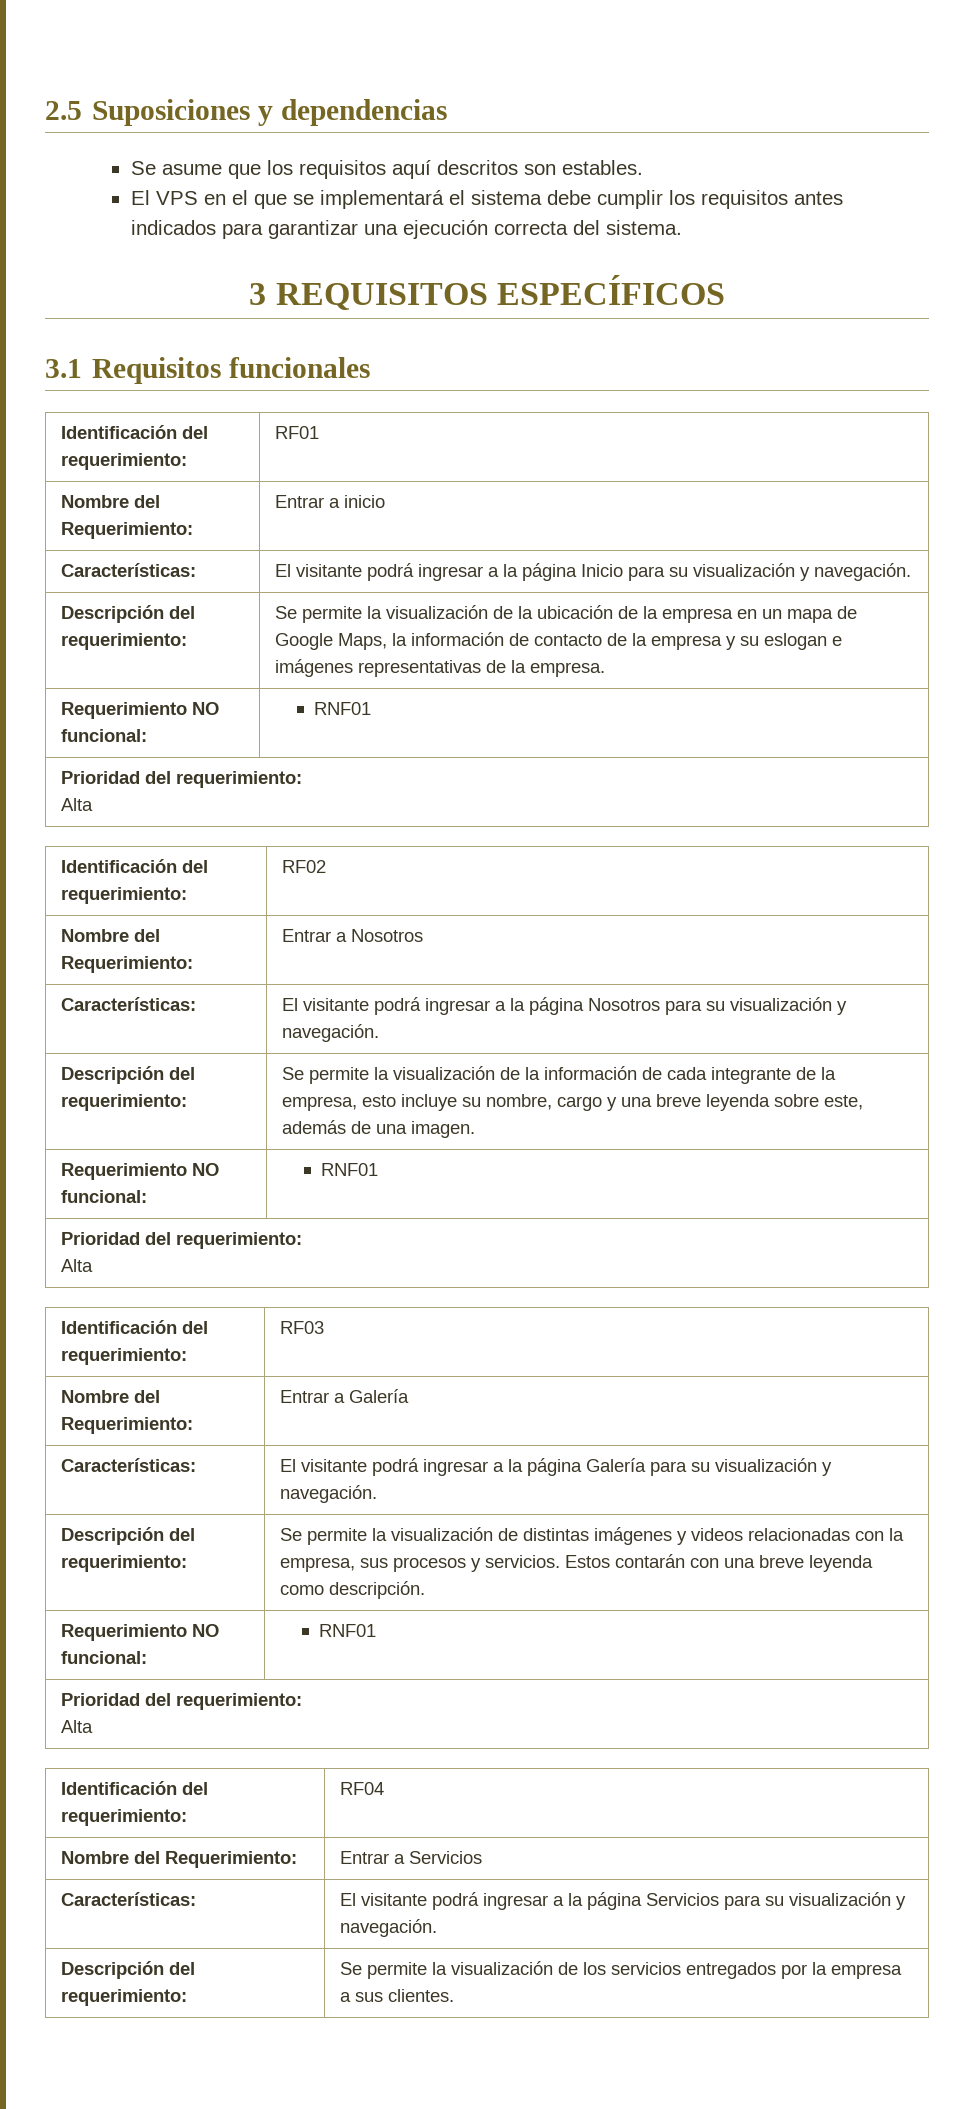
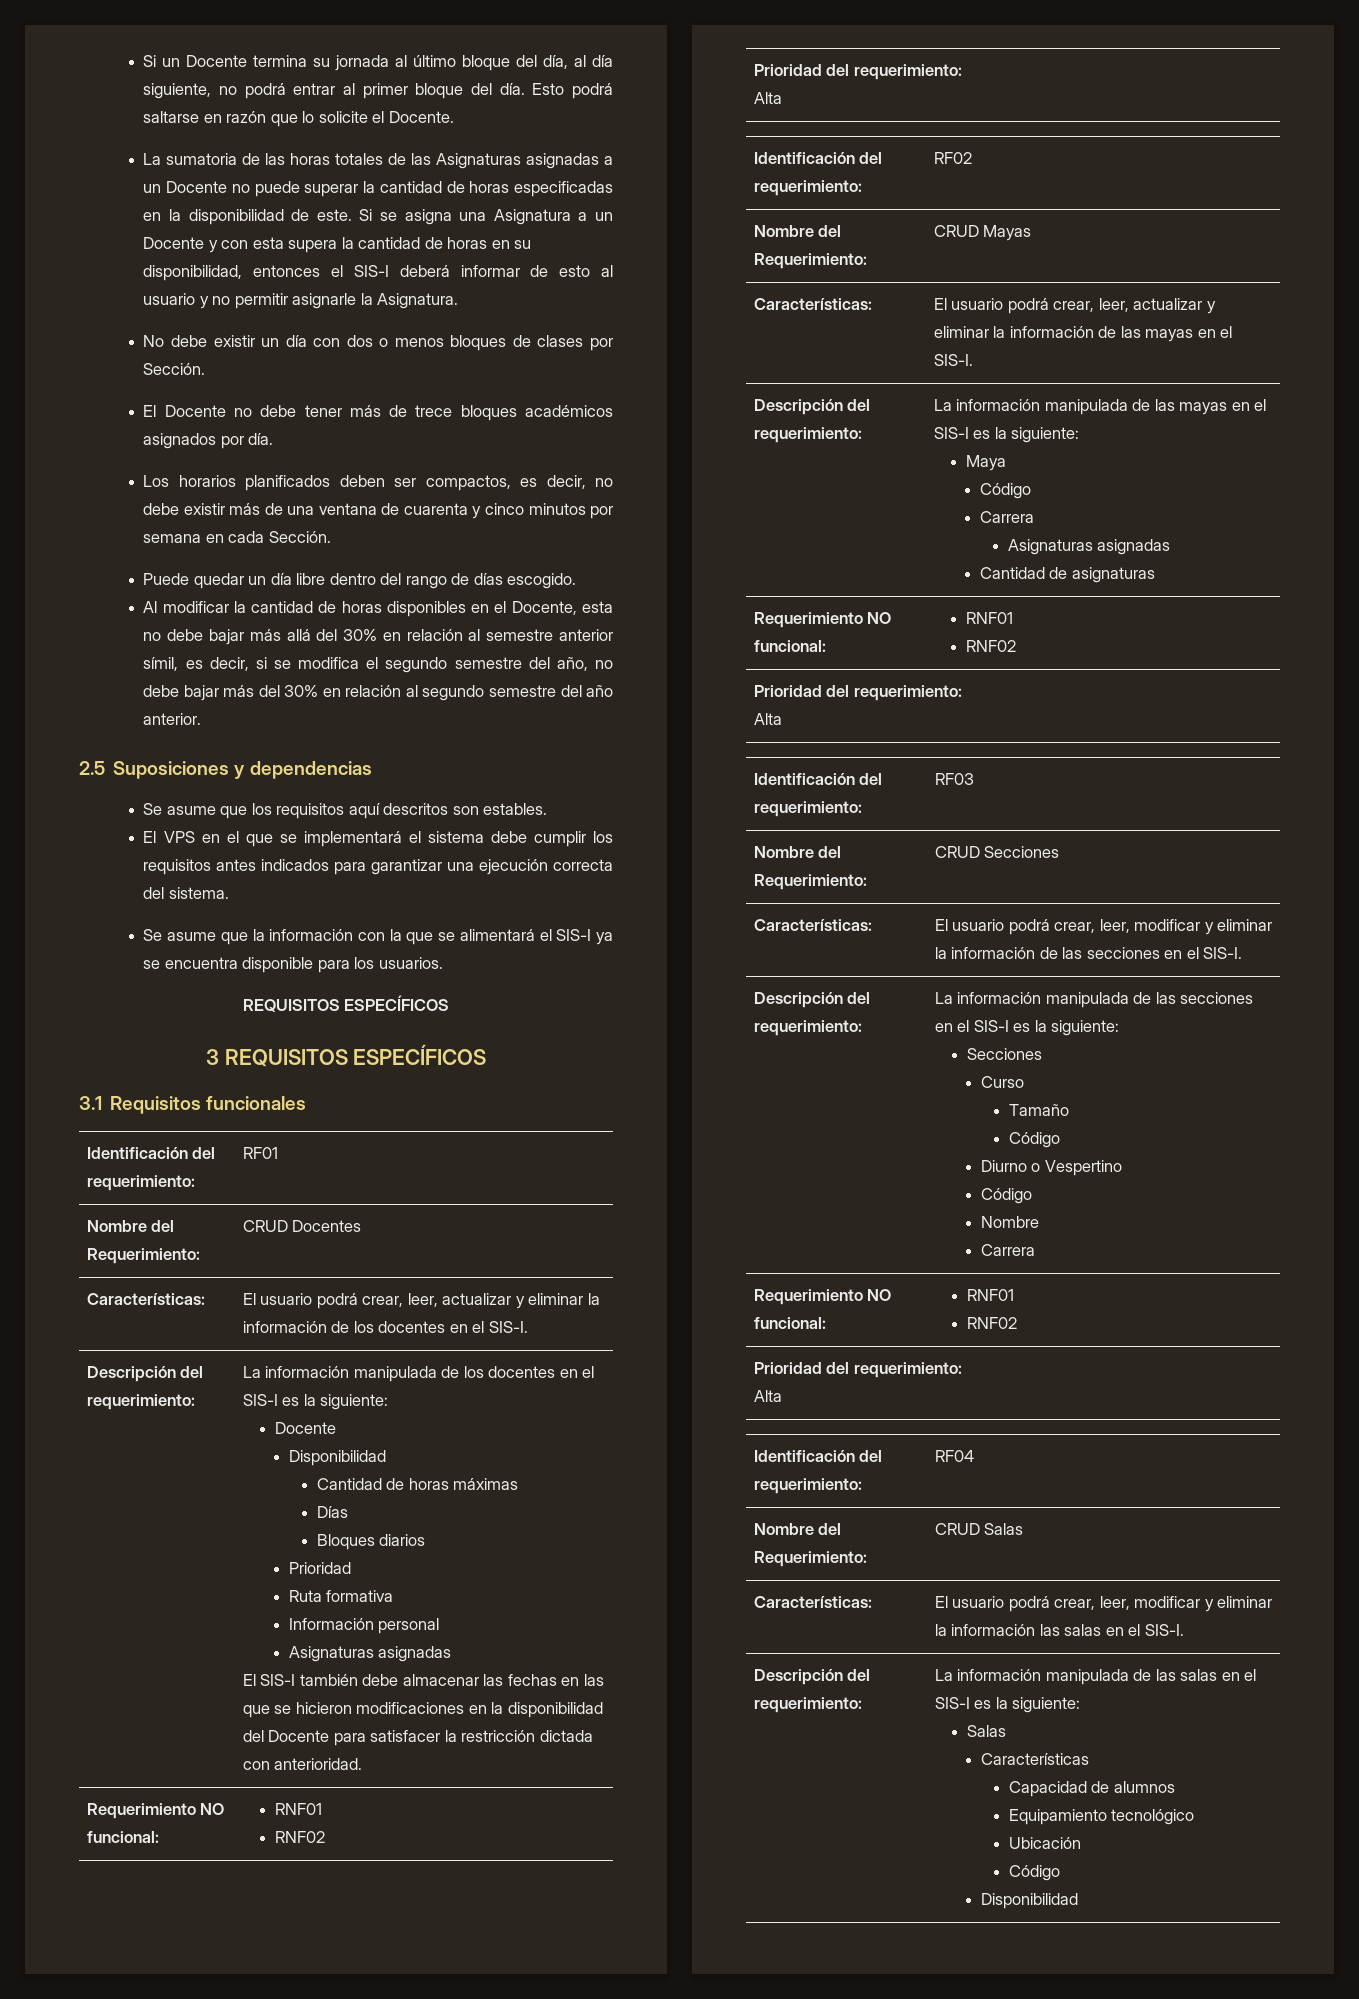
(45, 110) none -> [143,55,613,71] [143,83,614,99] [143,111,454,127] [143,153,614,169] [143,181,613,197] [143,209,613,225] [143,237,532,253] [143,265,613,281] [143,293,459,309] [143,335,614,351] [143,363,206,375] [143,405,613,421] [143,433,274,449] [143,475,613,491] [143,503,613,519] [143,531,331,543] [143,573,577,589] [143,601,613,617] [143,629,613,645] [143,657,613,673] [143,685,613,701] [143,713,202,725] Si un Docente termina su jornada al último bloque del día, al día siguiente, no podrá entrar al primer bloque del día. Esto podrá saltarse en razón que lo solicite el Docente. // La sumatoria de las horas totales de las Asignaturas asignadas a un Docente no puede superar la cantidad de horas especificadas en la disponibilidad de este. Si se asigna una Asignatura a un Docente y con esta supera la cantidad de horas en su disponibilidad, entonces el SIS-I deberá informar de esto al usuario y no permitir asignarle la Asignatura. // No debe existir un día con dos o menos bloques de clases por Sección. // El Docente no debe tener más de trece bloques académicos asignados por día. // Los horarios planificados deben ser compactos, es decir, no debe existir más de una ventana de cuarenta y cinco minutos por semana en cada Sección. // Puede quedar un día libre dentro del rango de días escogido. // Al modificar la cantidad de horas disponibles en el Docente, esta no debe bajar más allá del 30% en relación al semestre anterior símil, es decir, si se modifica el segundo semestre del año, no debe bajar más del 30% en relación al segundo semestre del año anterior. //
(682, 227) none -> [143,929,613,945] [143,957,443,973] [242,995,450,1012] // Se asume que la información con la que se alimentará el SIS-I ya se encuentra disponible para los usuarios. // REQUISITOS ESPECÍFICOS
[274,495,385,508] [60,563,196,577] [274,563,911,581] [60,605,195,623] [60,633,187,650] [274,605,857,623] [274,632,842,650] [274,659,605,677] [60,702,219,719] [60,729,147,742] [314,702,372,715] Entrar a inicio // Características: | El visitante podrá ingresar a la página Inicio para su visualización y navegación. // Descripción del requerimiento: | Se permite la visualización de la ubicación de la empresa en un mapa de Google Maps, la información de contacto de la empresa y su eslogan e imágenes representativas de la empresa. // Requerimiento NO funcional: | RNF01 -> [242,1220,362,1232] [86,1293,205,1305] [242,1293,600,1309] [242,1321,528,1333] [86,1366,204,1382] [86,1394,195,1410] [242,1366,595,1382] [242,1394,389,1410] [274,1422,336,1434] [288,1450,386,1466] [316,1478,518,1490] [316,1506,348,1518] [316,1534,426,1550] [288,1562,351,1574] [288,1590,394,1602] [288,1618,440,1634] [288,1646,452,1662] [242,1674,604,1686] [242,1702,603,1718] [242,1730,593,1746] [242,1758,363,1770] [86,1803,225,1819] [86,1831,159,1843] [274,1803,322,1815] [274,1831,325,1843] CRUD Docentes // Características: | El usuario podrá crear, leer, actualizar y eliminar la información de los docentes en el SIS-I. // Descripción del requerimiento: | La información manipulada de los docentes en el SIS-I es la siguiente: // Docente // Disponibilidad // Cantidad de horas máximas // Días // Bloques diarios // Prioridad // Ruta formativa // Información personal // Asignaturas asignadas // El SIS-I también debe almacenar las fechas en las que se hicieron modificaciones en la disponibilidad del Docente para satisfacer la restricción dictada con anterioridad. // Requerimiento NO funcional: | RNF01 // RNF02
[281,929,423,942] [60,997,196,1011] [281,997,847,1015] [281,1024,379,1042] [60,1066,195,1084] [60,1094,187,1111] [281,1066,836,1084] [281,1094,863,1111] [281,1120,475,1138] [60,1163,219,1180] [60,1190,147,1203] [321,1163,379,1176] Entrar a Nosotros // Características: | El visitante podrá ingresar a la página Nosotros para su visualización y navegación. // Descripción del requerimiento: | Se permite la visualización de la información de cada integrante de la empresa, esto incluye su nombre, cargo y una breve leyenda sobre este, además de una imagen. // Requerimiento NO funcional: | RNF01 -> [933,225,1032,241] [753,298,872,310] [933,298,1216,314] [933,326,1233,342] [933,354,973,366] [753,399,871,415] [753,427,862,443] [933,399,1267,415] [933,427,1080,443] [965,455,1006,471] [979,483,1031,499] [979,511,1034,523] [1007,539,1171,555] [979,567,1155,583] [753,612,892,628] [753,640,826,652] [965,612,1013,624] [965,640,1016,652] CRUD Mayas // Características: | El usuario podrá crear, leer, actualizar y eliminar la información de las mayas en el SIS-I. // Descripción del requerimiento: | La información manipulada de las mayas en el SIS-I es la siguiente: // Maya // Código // Carrera // Asignaturas asignadas // Cantidad de asignaturas // Requerimiento NO funcional: | RNF01 // RNF02
[279,1389,409,1403] [60,1458,196,1472] [279,1458,832,1476] [279,1485,377,1503] [60,1527,195,1545] [60,1555,187,1572] [279,1527,904,1545] [279,1554,873,1572] [279,1581,425,1599] [60,1624,219,1641] [60,1651,147,1664] [319,1624,377,1637] Entrar a Galería // Características: | El visitante podrá ingresar a la página Galería para su visualización y navegación. // Descripción del requerimiento: | Se permite la visualización de distintas imágenes y videos relacionadas con la empresa, sus procesos y servicios. Estos contarán con una breve leyenda como descripción. // Requerimiento NO funcional: | RNF01 -> [934,846,1060,858] [753,919,872,931] [934,919,1273,935] [934,947,1243,959] [753,992,871,1008] [753,1020,862,1036] [934,992,1254,1008] [934,1020,1120,1036] [966,1048,1042,1060] [980,1076,1024,1088] [1008,1104,1069,1116] [1008,1132,1060,1148] [980,1160,1122,1176] [980,1188,1032,1204] [980,1216,1039,1228] [980,1244,1035,1256] [753,1289,892,1305] [753,1317,826,1329] [966,1289,1014,1301] [966,1317,1017,1329] CRUD Secciones // Características: | El usuario podrá crear, leer, modificar y eliminar la información de las secciones en el SIS-I. // Descripción del requerimiento: | La información manipulada de las secciones en el SIS-I es la siguiente: // Secciones // Curso // Tamaño // Código // Diurno o Vespertino // Código // Nombre // Carrera // Requerimiento NO funcional: | RNF01 // RNF02
[339,1851,482,1864] [60,1892,196,1906] [339,1892,906,1910] [339,1919,437,1937] [60,1961,195,1979] [60,1989,187,2006] [339,1961,902,1979] [339,1989,454,2002] Entrar a Servicios // Características: | El visitante podrá ingresar a la página Servicios para su visualización y navegación. // Descripción del requerimiento: | Se permite la visualización de los servicios entregados por la empresa a sus clientes. -> [934,1523,1024,1535] [753,1596,872,1608] [934,1596,1273,1612] [934,1624,1184,1636] [753,1669,871,1685] [753,1697,862,1713] [934,1669,1257,1685] [934,1697,1081,1713] [966,1725,1006,1737] [980,1753,1089,1765] [1008,1781,1175,1797] [1008,1809,1195,1825] [1008,1837,1081,1849] [1008,1865,1060,1881] [980,1893,1078,1909] CRUD Salas // Características: | El usuario podrá crear, leer, modificar y eliminar la información las salas en el SIS-I. // Descripción del requerimiento: | La información manipulada de las salas en el SIS-I es la siguiente: // Salas // Características // Capacidad de alumnos // Equipamiento tecnológico // Ubicación // Código // Disponibilidad

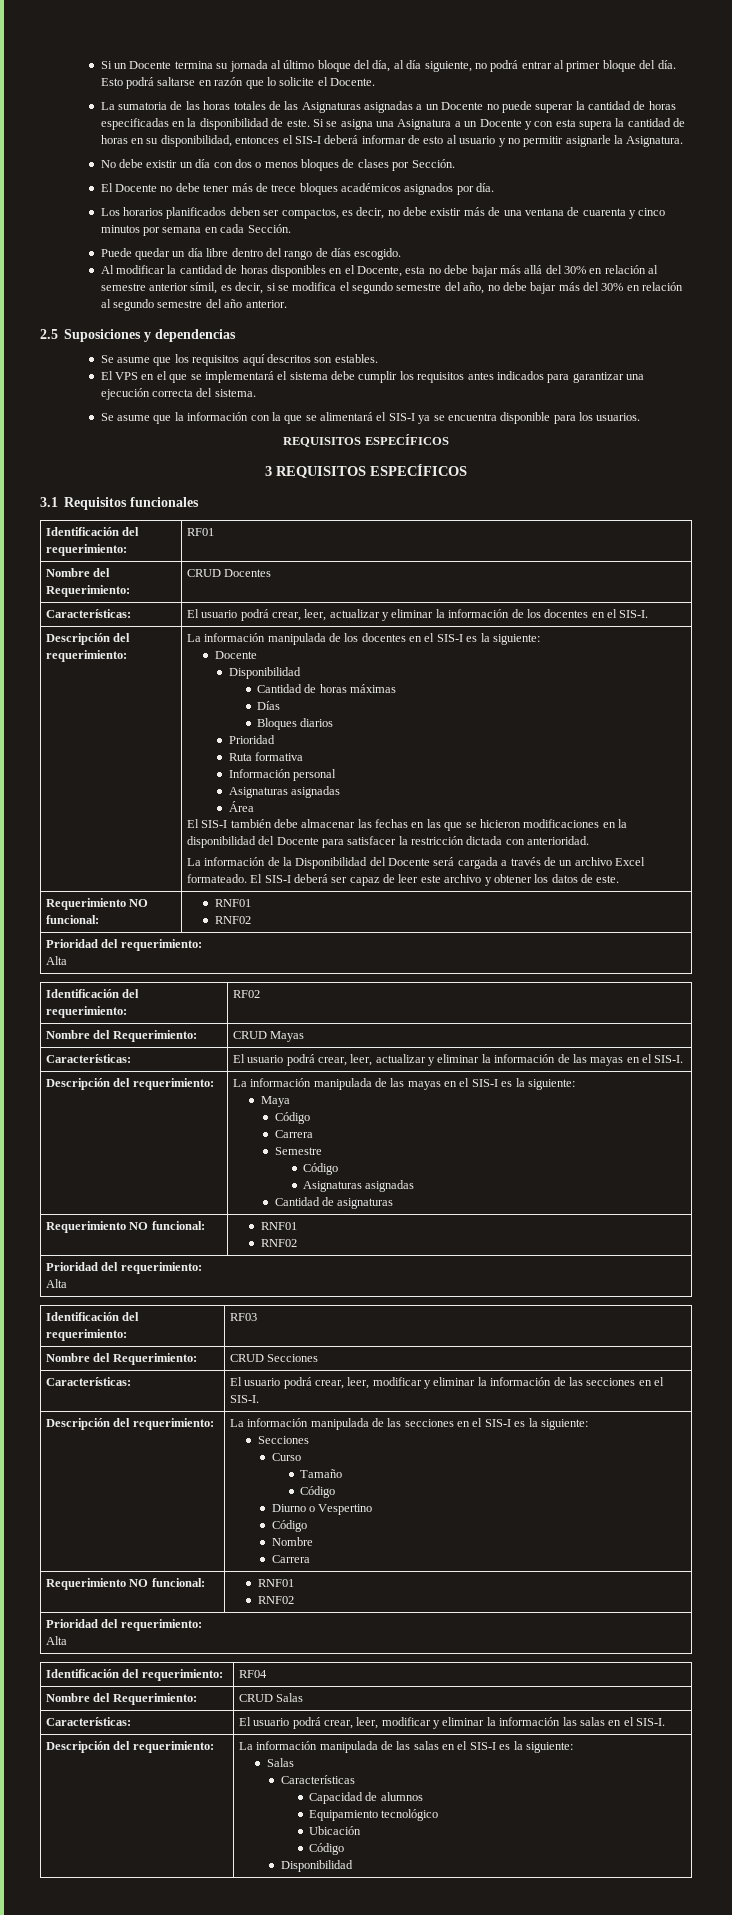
(452, 1654) none -> [228,801,254,812] // Área
(363, 1764) none -> [186,857,646,869] [186,874,620,886] // La información de la Disponibilidad del Docente será cargada a través de un archivo Excel formateado. El SIS-I deberá ser capaz de leer este archivo y obtener los datos de este.
(1034, 517) none -> [274,1147,322,1155] [302,1163,338,1175] // Semestre // Código

